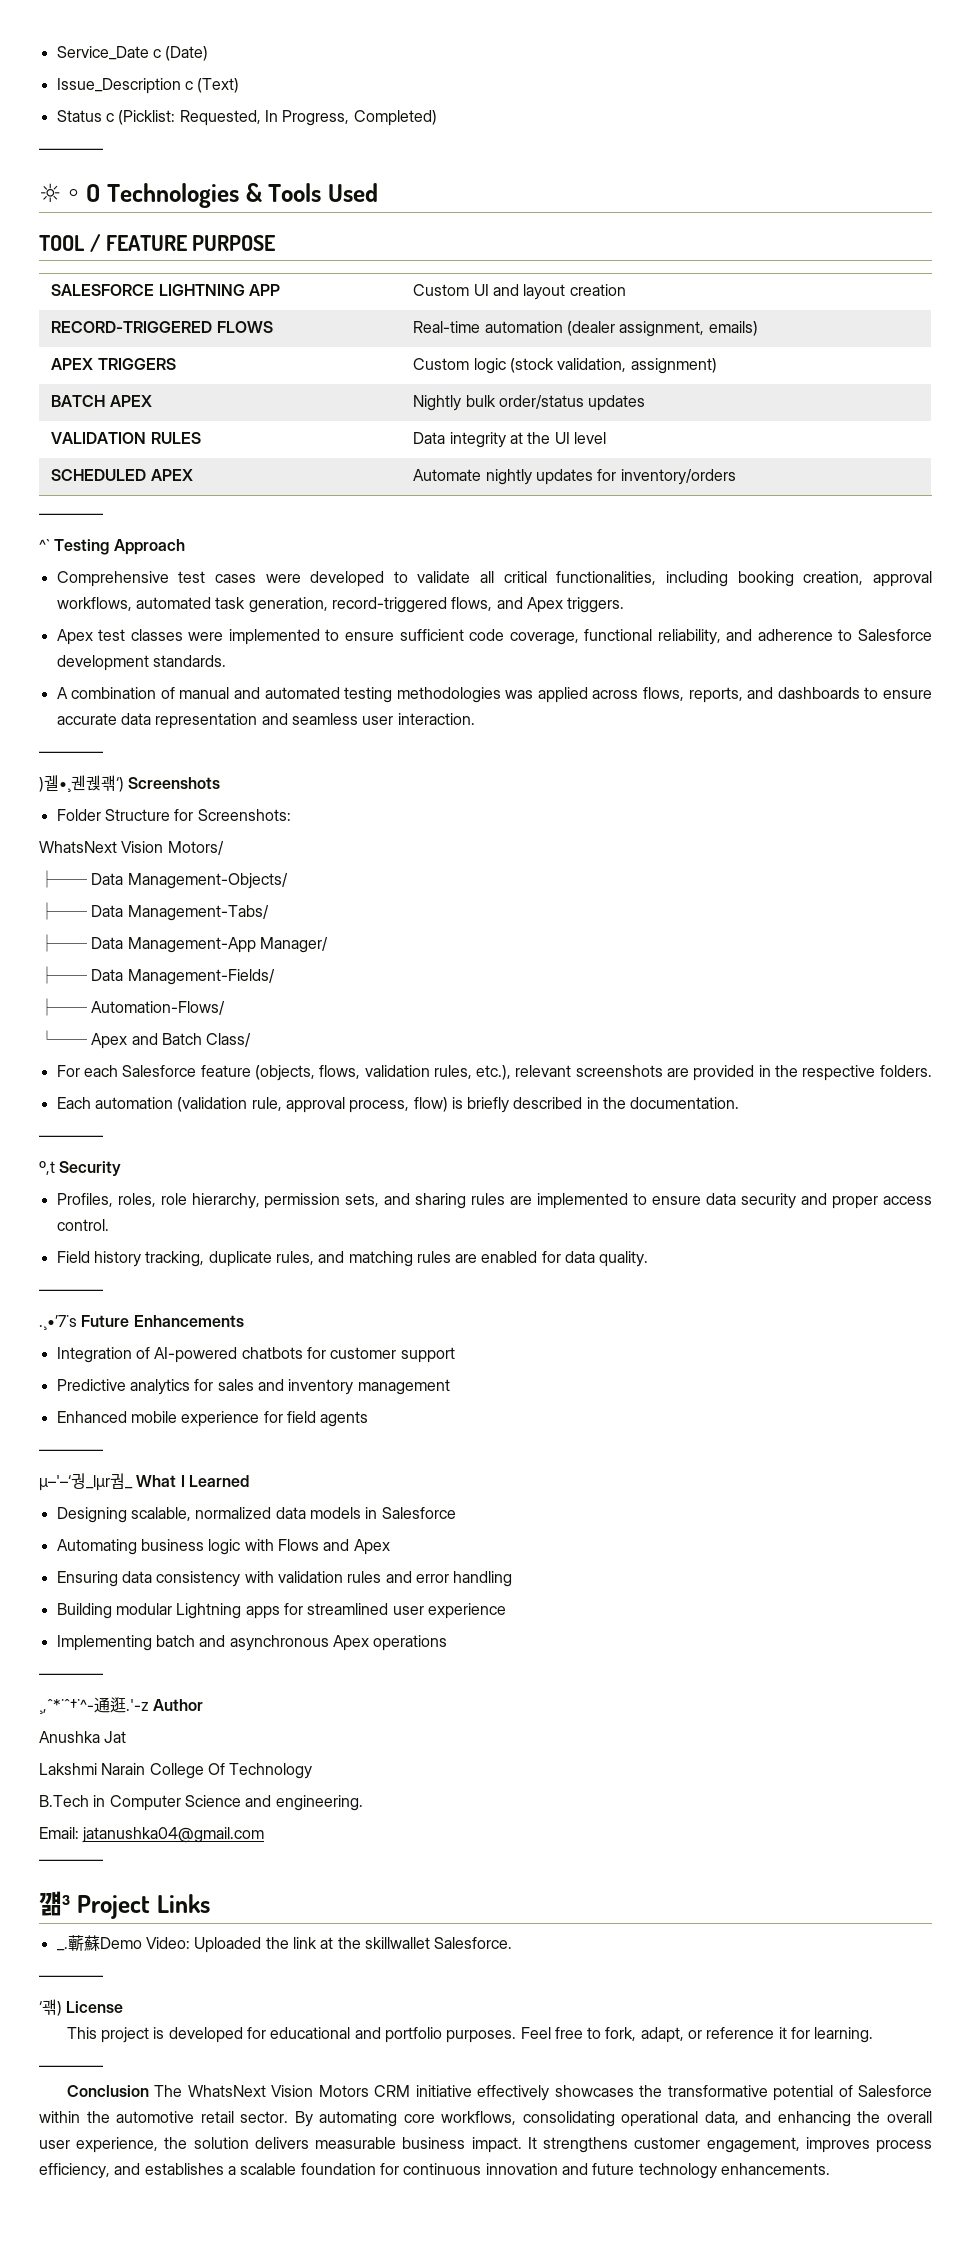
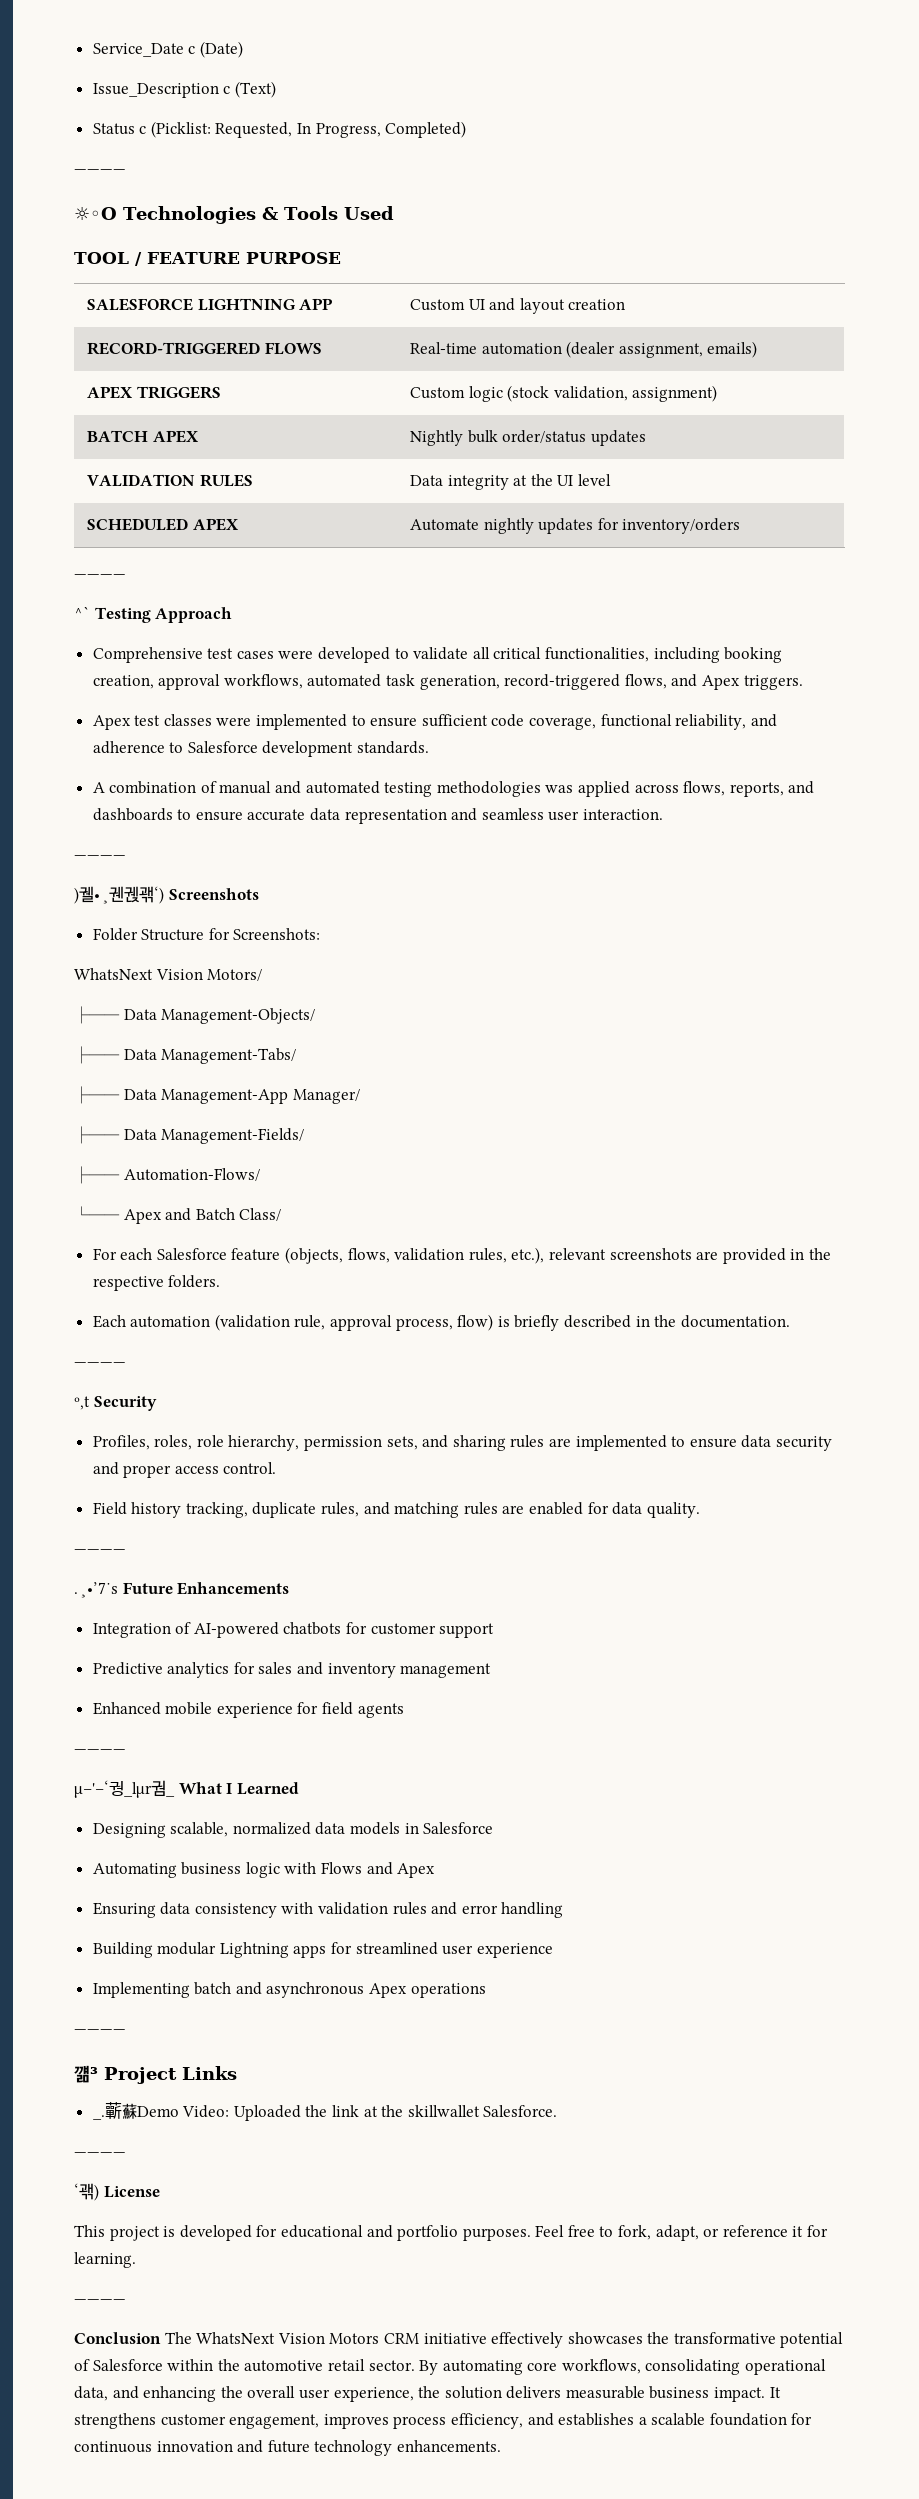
[39,1697,204,1714] [39,1731,127,1743] [39,1763,313,1779] [39,1795,363,1811] [39,1827,265,1843] [39,1859,103,1865] // ¸,ˆ*˙ˆ†˙^-通逛.'-z Author // Anushka Jat // Lakshmi Narain College Of Technology // B.Tech in Computer Science and engineering. // Email: jatanushka04@gmail.com // ———— -> (126, 2031) none

